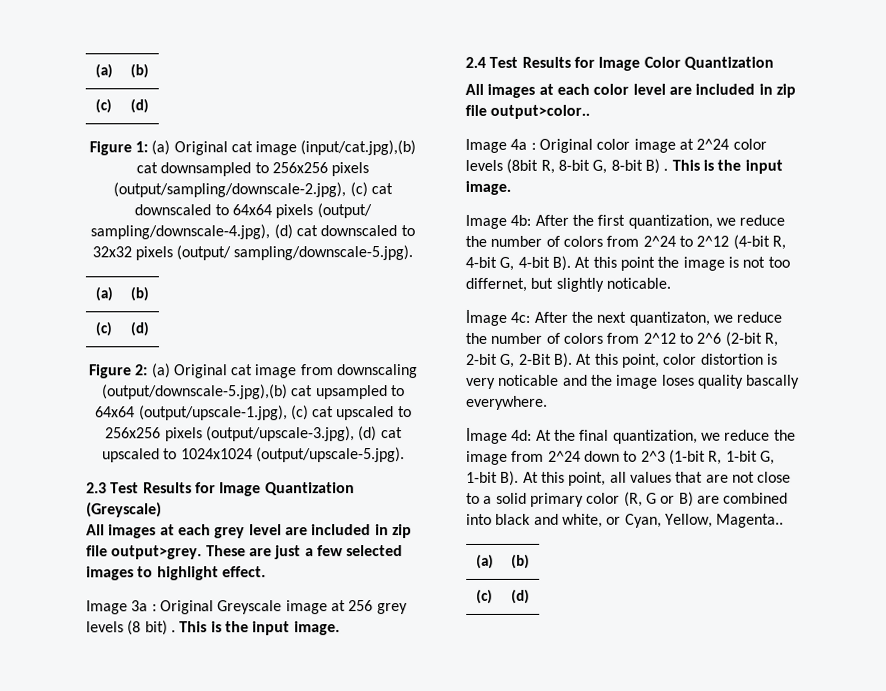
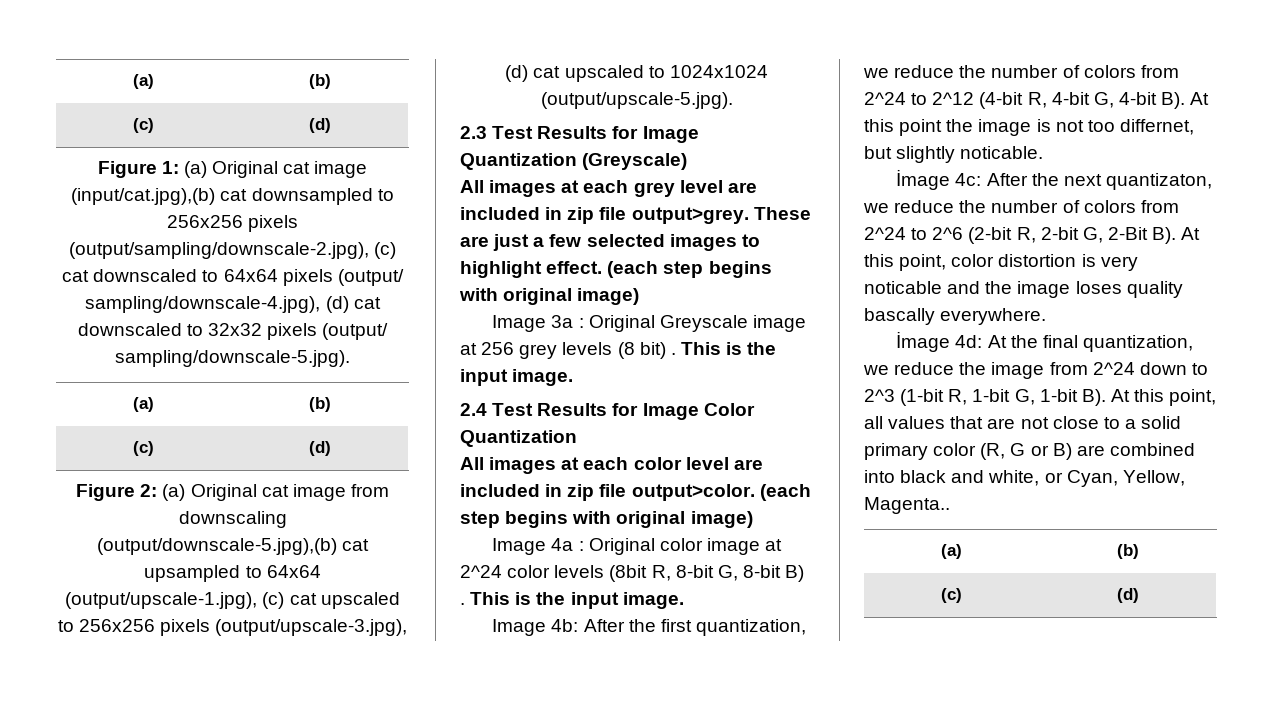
(266, 572) none -> [607,261,772,278] [459,288,640,305] (each step begins with original image)
[490,104,591,119] output>color.. -> [631,484,811,501] [460,511,753,528] output>color. (each step begins with original image)
[642,332,676,344] 2^12 -> [864,227,906,240] 2^24

